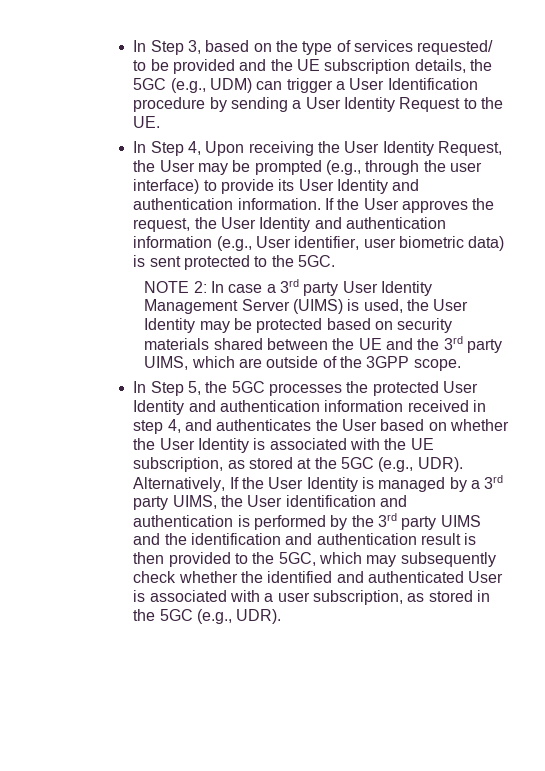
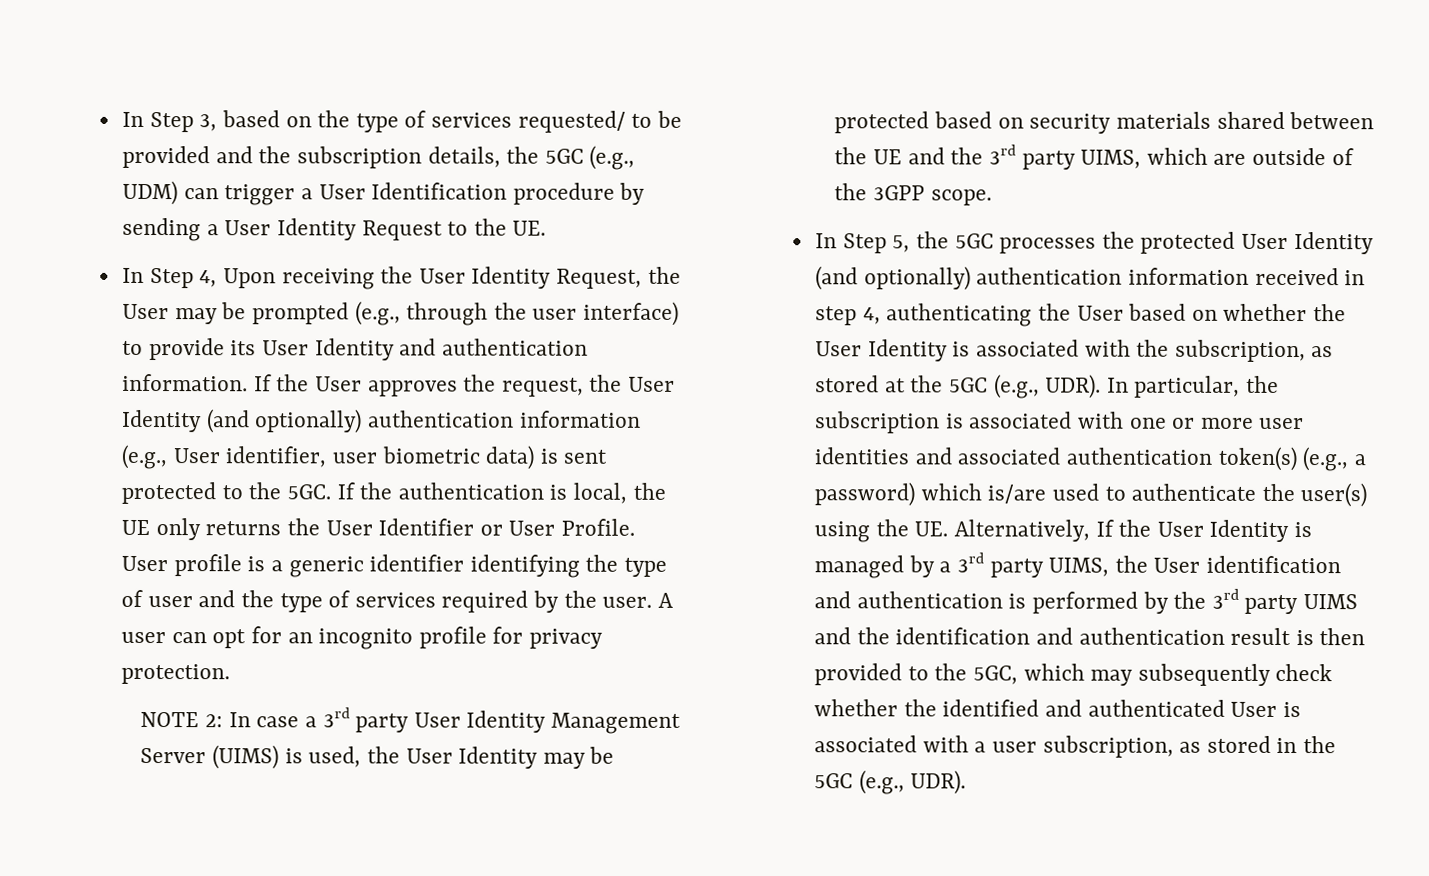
[296,59,320,71] UE -> (292, 155) none
[314,217,342,229] and -> [206,409,363,434] (and optionally)
(335, 261) none -> [336,482,666,504] [121,518,636,541] [121,554,668,578] [121,589,674,613] [121,626,604,650] [121,663,231,685] If the authentication is local, the UE only returns the User Identifier or User Profile. User profile is a generic identifier identifying the type of user and the type of services required by the user. A user can opt for an incognito profile for privacy protection.
[188,400,216,412] and -> [815,266,971,291] (and optionally)
[184,419,312,431] and authenticates -> [886,303,1033,327] authenticating
[410,438,434,450] UE -> (1170, 348) none
(463, 464) none -> [1106,375,1280,398] [815,411,1305,434] [814,446,1366,472] [814,482,1368,508] [814,519,949,543] In particular, the subscription is associated with one or more user identities and associated authentication token(s) (e.g., a password) which is/are used to authenticate the user(s) using the UE.

